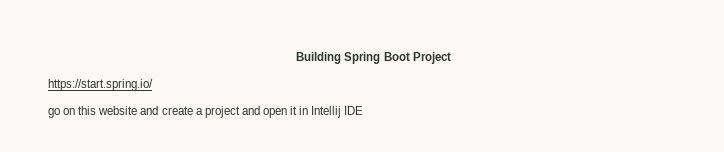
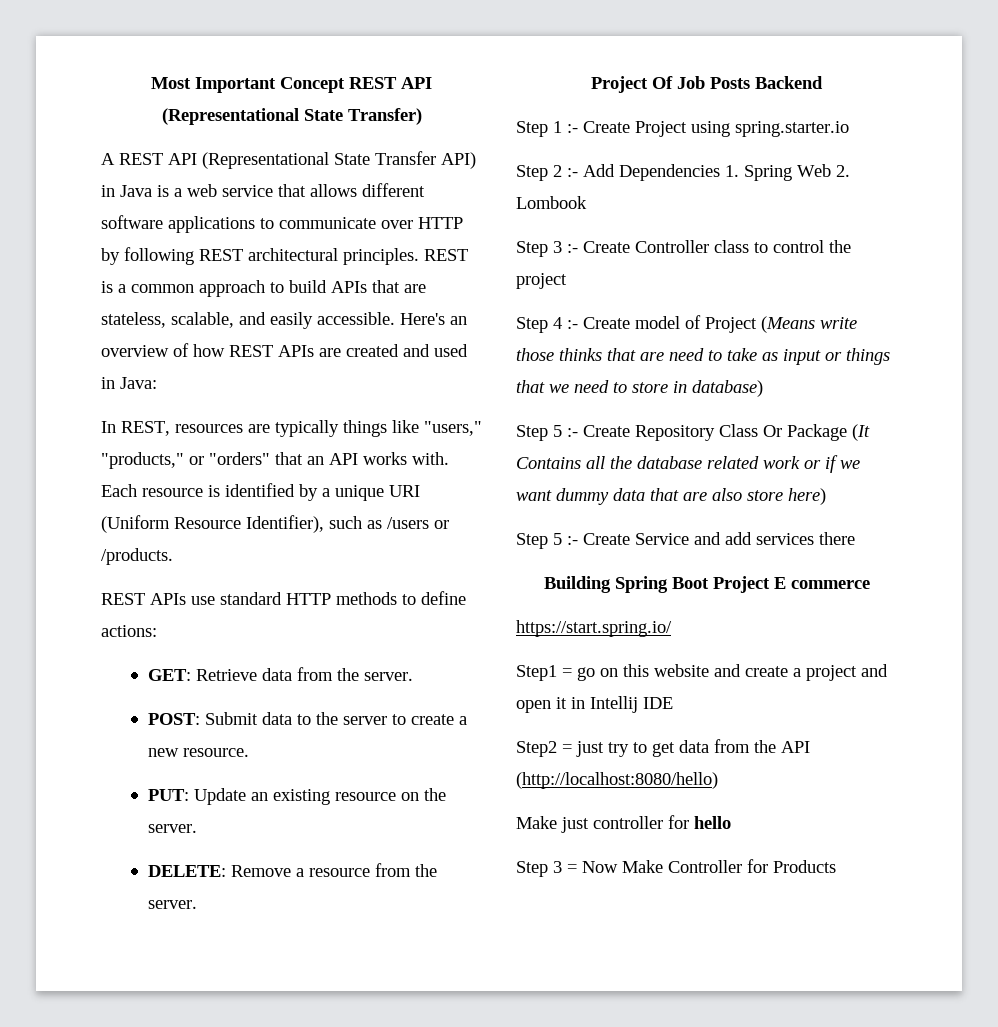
(296, 58) none -> [151,77,432,93] [161,108,422,125] [101,151,476,169] [101,183,425,197] [101,215,463,233] [101,247,468,265] [101,280,426,297] [101,312,467,329] [101,343,468,357] [101,377,157,389] [101,420,482,437] [101,452,449,469] [101,483,420,501] [101,515,449,533] [101,548,173,565] [101,591,466,605] [101,625,157,637] [147,667,413,681] [147,712,467,725] [147,748,249,757] [147,788,446,805] [147,824,197,833] [147,863,437,877] [147,900,197,909] [591,76,823,93] [516,121,849,137] [516,164,850,181] [516,196,587,209] [516,240,851,257] [516,273,567,289] [516,315,857,333] [516,348,890,365] [516,380,763,397] [516,424,870,441] [516,455,860,473] [516,488,826,505] [516,532,855,549] Most Important Concept REST API (Representational State Transfer) // A REST API (Representational State Transfer API) in Java is a web service that allows different software applications to communicate over HTTP by following REST architectural principles. REST is a common approach to build APIs that are stateless, scalable, and easily accessible. Here's an overview of how REST APIs are created and used in Java: // In REST, resources are typically things like "users," "products," or "orders" that an API works with. Each resource is identified by a unique URI (Uniform Resource Identifier), such as /users or /products. // REST APIs use standard HTTP methods to define actions: // GET: Retrieve data from the server. // POST: Submit data to the server to create a new resource. // PUT: Update an existing resource on the server. // DELETE: Remove a resource from the server. // Project Of Job Posts Backend // Step 1 :- Create Project using spring.starter.io // Step 2 :- Add Dependencies 1. Spring Web 2. Lombook // Step 3 :- Create Controller class to control the project // Step 4 :- Create model of Project (Means write those thinks that are need to take as input or things that we need to store in database) // Step 5 :- Create Repository Class Or Package (It Contains all the database related work or if we want dummy data that are also store here) // Step 5 :- Create Service and add services there //
(451, 58) none -> [773,577,870,589] E commerce
(153, 85) none -> [516,665,572,681] Step1 =
(364, 110) none -> [516,739,810,757] [516,772,718,789] [516,815,731,833] [516,859,836,877] // Step2 = just try to get data from the API (http://localhost:8080/hello) // Make just controller for hello // Step 3 = Now Make Controller for Products

